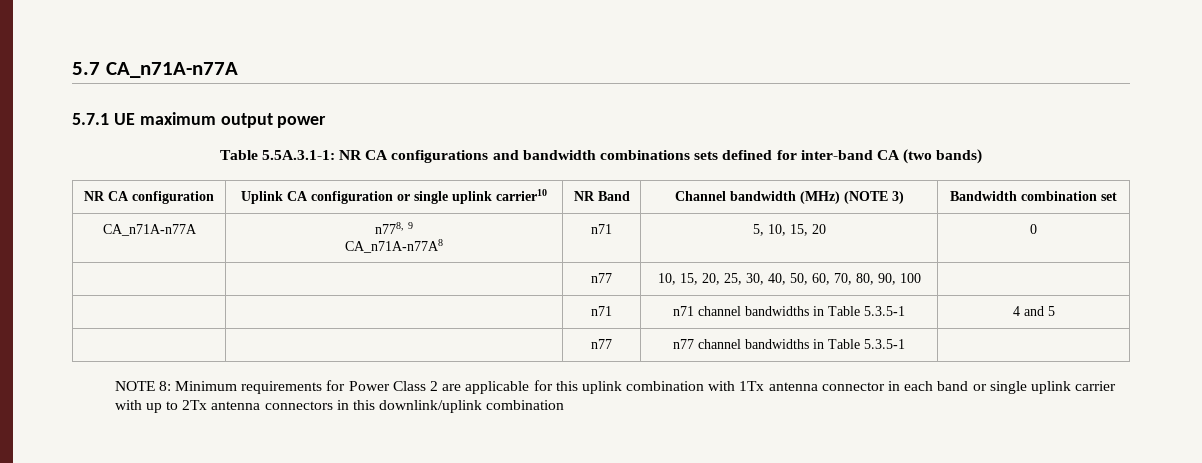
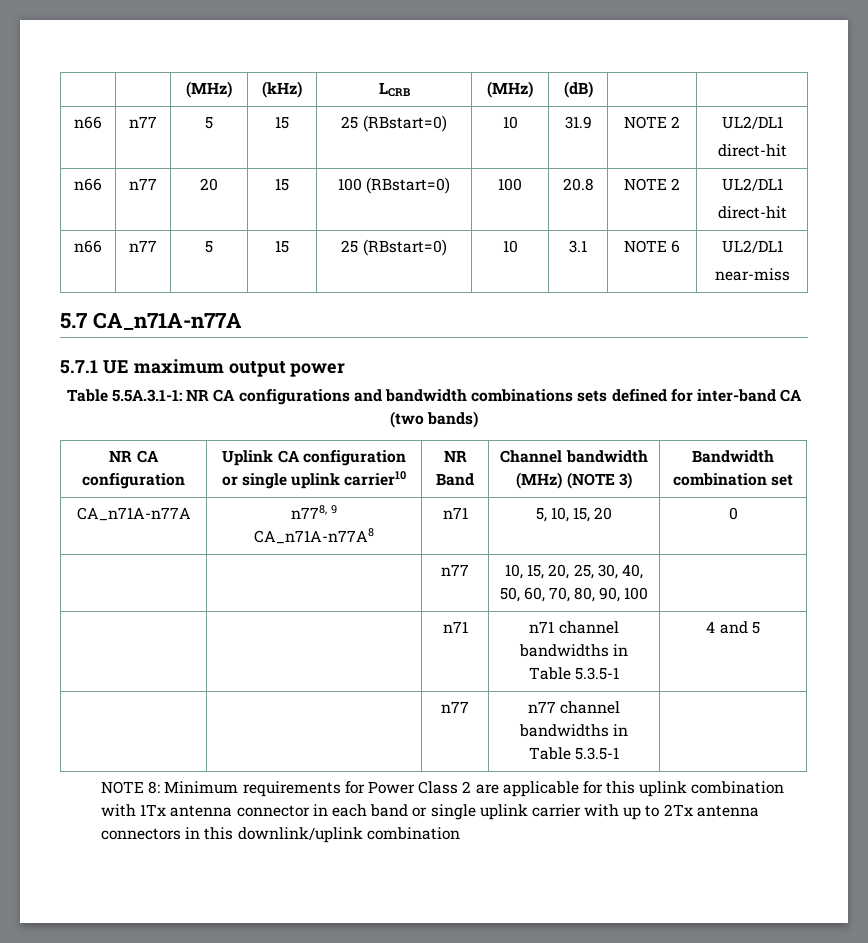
(72, 68) none -> [186,81,232,98] [262,81,302,98] [378,82,410,97] [487,81,533,98] [563,81,593,98] [74,116,102,129] [129,116,157,128] [205,116,213,129] [275,116,289,129] [341,115,447,132] [502,116,518,129] [564,116,592,129] [623,116,681,129] [721,116,783,129] [717,144,787,157] [74,178,102,191] [129,178,157,190] [200,178,218,191] [275,178,289,191] [337,177,451,194] [498,178,522,191] [562,178,594,191] [623,178,681,191] [721,178,783,191] [717,206,787,219] [74,240,102,253] [129,240,157,252] [205,240,213,253] [275,240,289,253] [341,239,447,256] [502,240,518,253] [569,240,587,253] [623,240,681,253] [721,240,783,253] [714,268,790,281] | | (MHz) | (kHz) | LCRB | (MHz) | (dB) | | // n66 | n77 | 5 | 15 | 25 (RBstart=0) | 10 | 31.9 | NOTE 2 | UL2/DL1 // direct-hit // n66 | n77 | 20 | 15 | 100 (RBstart=0) | 100 | 20.8 | NOTE 2 | UL2/DL1 // direct-hit // n66 | n77 | 5 | 15 | 25 (RBstart=0) | 10 | 3.1 | NOTE 6 | UL2/DL1 // near-miss //

